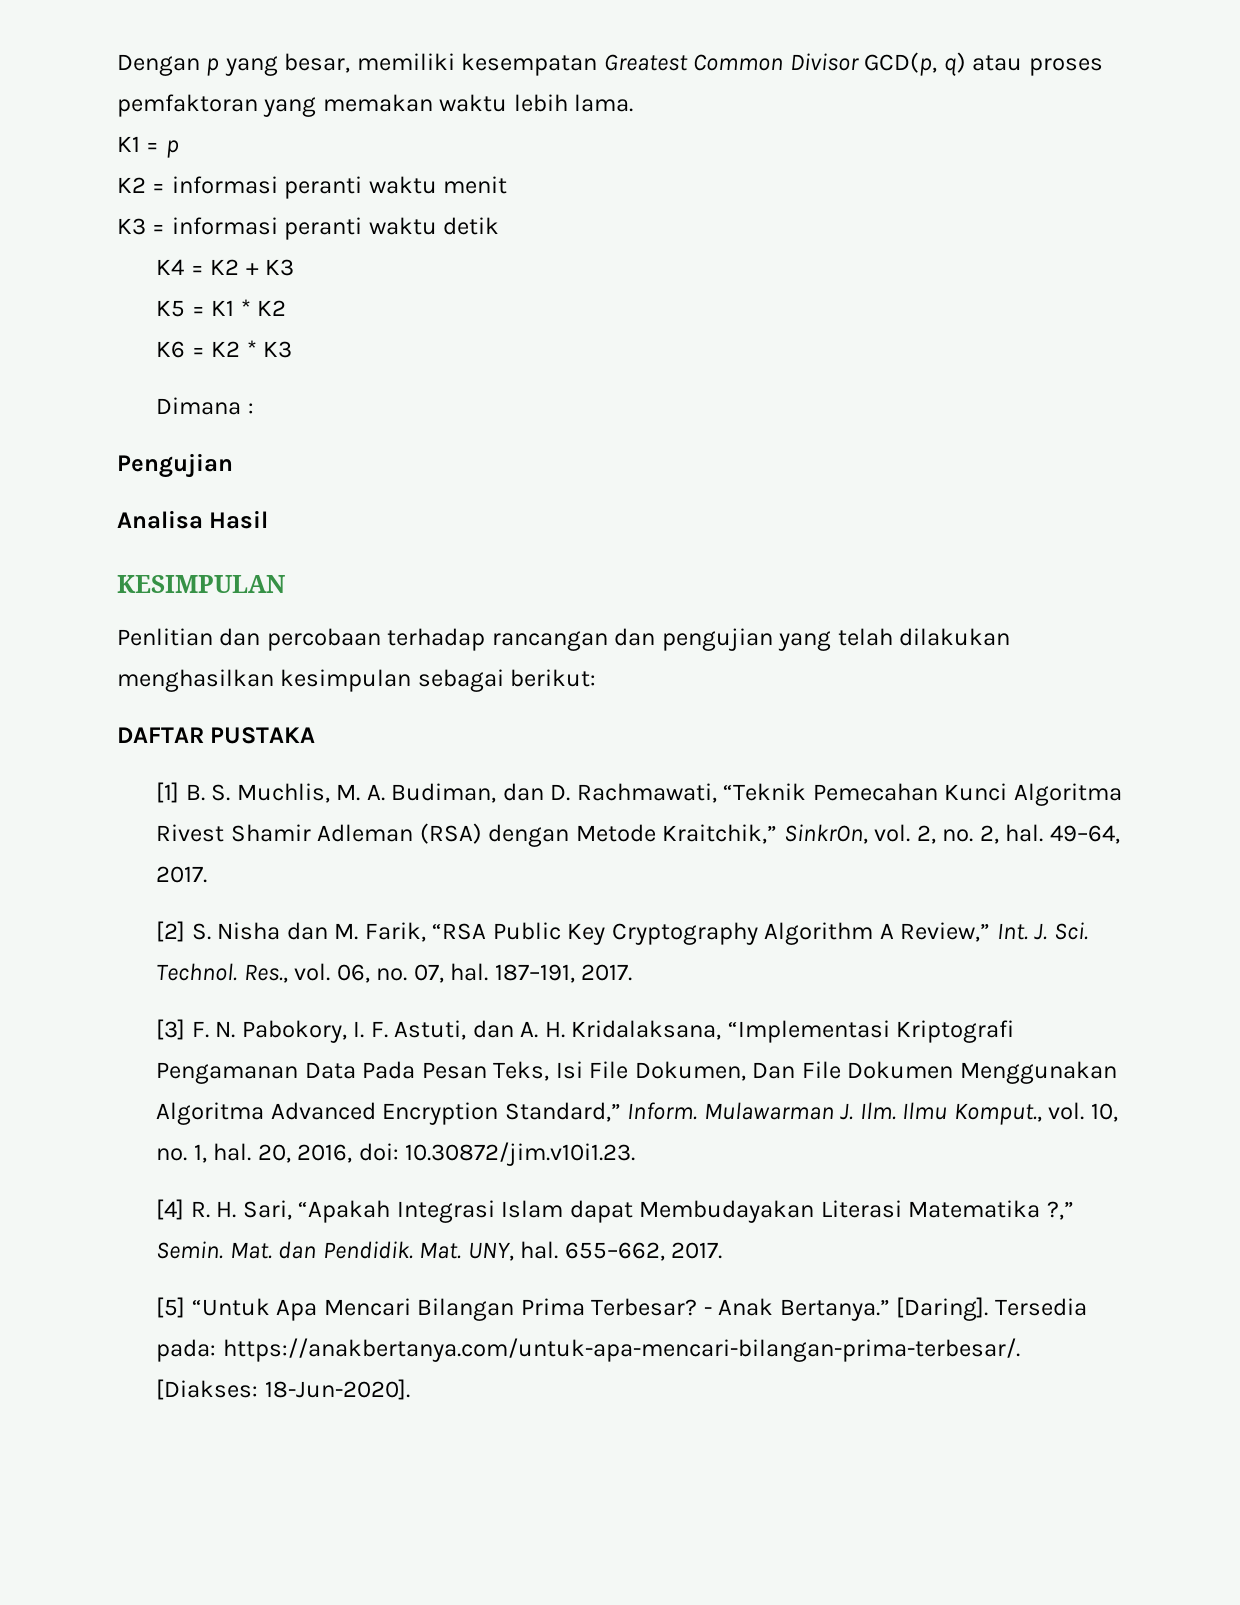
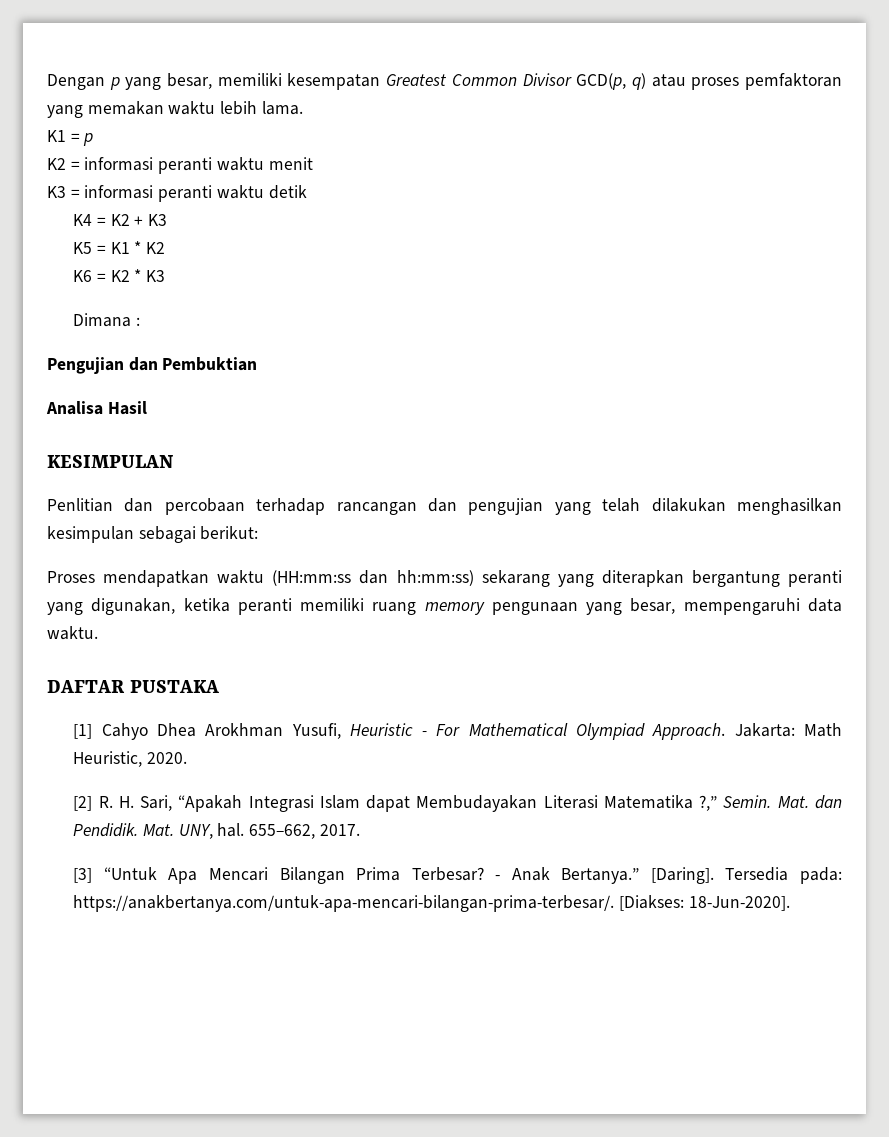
(233, 465) none -> [128,357,258,371] dan Pembuktian
[117,727,316,744] [156,782,1122,806] [156,823,1120,847] [156,866,208,883] [156,921,1088,945] [156,963,633,983] [156,1019,1015,1043] [156,1061,1117,1084] [156,1102,1118,1125] [156,1142,636,1166] [156,1199,185,1220] DAFTAR PUSTAKA // [1] B. S. Muchlis, M. A. Budiman, dan D. Rachmawati, “Teknik Pemecahan Kunci Algoritma Rivest Shamir Adleman (RSA) dengan Metode Kraitchik,” SinkrOn, vol. 2, no. 2, hal. 49–64, 2017. // [2] S. Nisha dan M. Farik, “RSA Public Key Cryptography Algorithm A Review,” Int. J. Sci. Technol. Res., vol. 06, no. 07, hal. 187–191, 2017. // [3] F. N. Pabokory, I. F. Astuti, dan A. H. Kridalaksana, “Implementasi Kriptografi Pengamanan Data Pada Pesan Teks, Isi File Dokumen, Dan File Dokumen Menggunakan Algoritma Advanced Encryption Standard,” Inform. Mulawarman J. Ilm. Ilmu Komput., vol. 10, no. 1, hal. 20, 2016, doi: 10.30872/jim.v10i1.23. // [4] -> [47,570,843,587] [47,598,842,615] [47,626,98,640] [47,680,219,693] [73,723,842,740] [73,751,187,767] [73,796,93,811] Proses mendapatkan waktu (HH:mm:ss dan hh:mm:ss) sekarang yang diterapkan bergantung peranti yang digunakan, ketika peranti memiliki ruang memory pengunaan yang besar, mempengaruhi data waktu. // DAFTAR PUSTAKA // [1] Cahyo Dhea Arokhman Yusufi, Heuristic - For Mathematical Olympiad Approach. Jakarta: Math Heuristic, 2020. // [2]
[156,1297,186,1318] [5] -> [73,868,93,883] [3]

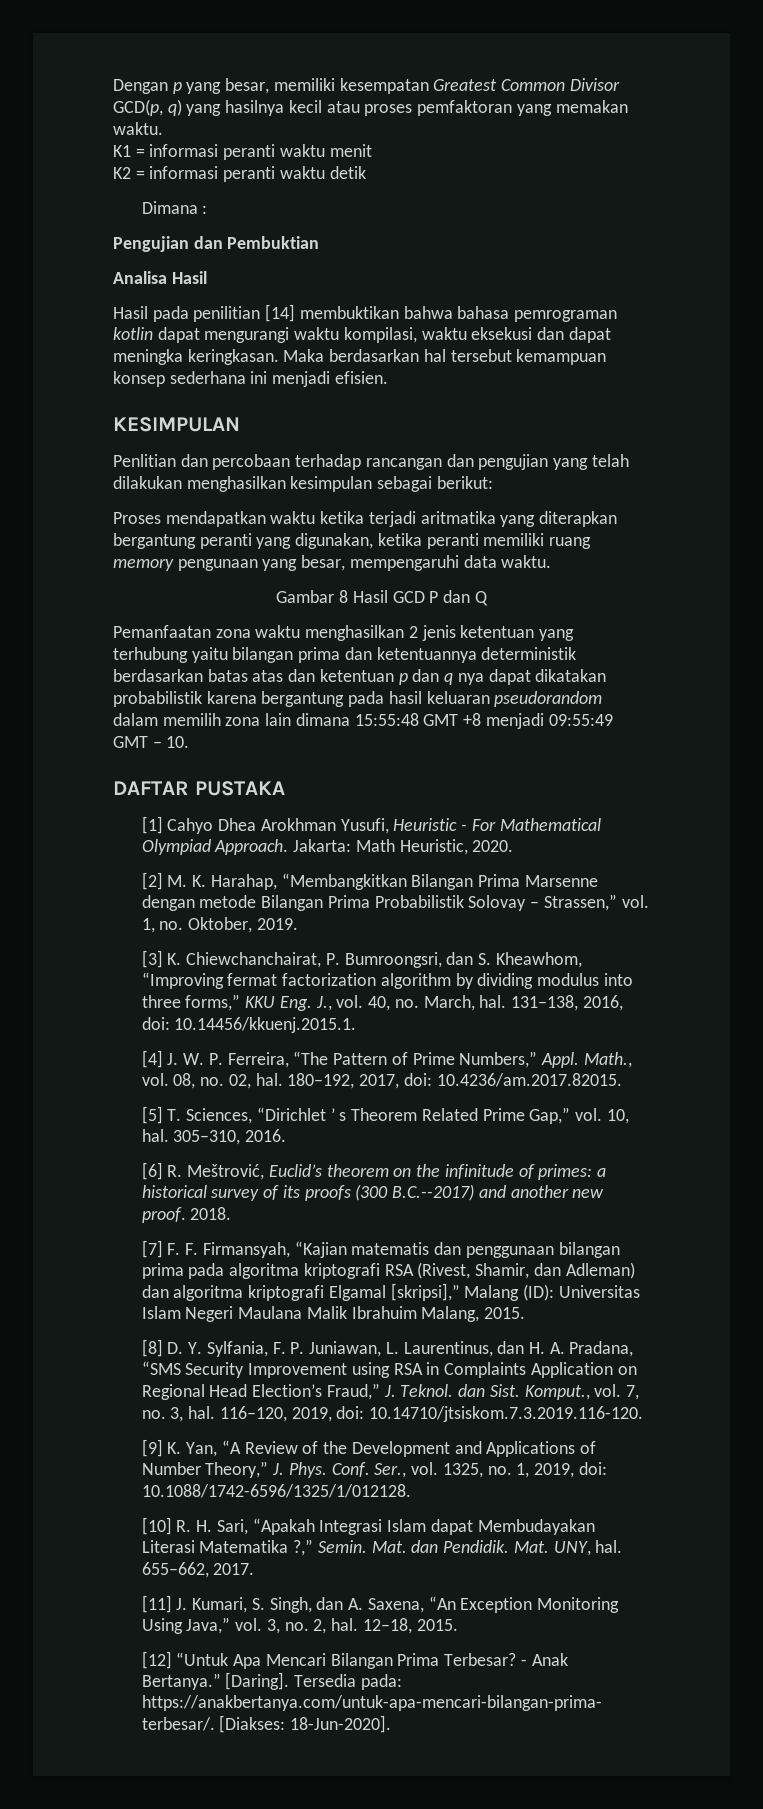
(646, 81) none -> [186,100,322,116] yang hasilnya kecil
[168,101,303,115] waktu lebih lama. -> [113,122,163,135] waktu.
[83,133,94,146] p -> [149,144,372,160] informasi peranti waktu menit
[268,157,313,170] [47,185,307,202] [73,214,168,226] [73,241,166,254] [73,269,166,282] menit // K3 = informasi peranti waktu detik // K4 = K2 + K3 // K5 = K1 * K2 // K6 = K2 * K3 -> [329,166,366,179] detik
(147, 408) none -> [113,304,618,322] [113,327,611,343] [113,349,607,365] [113,371,388,387] // Hasil pada penilitian [14] membuktikan bahwa bahasa pemrograman kotlin dapat mengurangi waktu kompilasi, waktu eksekusi dan dapat meningka keringkasan. Maka berdasarkan hal tersebut kemampuan konsep sederhana ini menjadi efisien.
[272,570,550,587] (HH:mm:ss dan hh:mm:ss) sekarang -> [320,511,496,527] ketika terjadi aritmatika
(98, 633) none -> [276,590,488,606] [113,625,575,641] [113,647,577,663] [113,669,607,685] [113,691,603,707] [113,713,613,729] [113,736,190,748] // Gambar 8 Hasil GCD P dan Q // Pemanfaatan zona waktu menghasilkan 2 jenis ketentuan yang terhubung yaitu bilangan prima dan ketentuannya deterministik berdasarkan batas atas dan ketentuan p dan q nya dapat dikatakan probabilistik karena bergantung pada hasil keluaran pseudorandom dalam memilih zona lain dimana 15:55:48 GMT +8 menjadi 09:55:49 GMT – 10.
(93, 803) none -> [167,873,598,890] [141,894,649,911] [141,917,298,933] [141,950,582,968] [141,972,633,989] [141,994,623,1011] [141,1017,357,1033] [141,1050,632,1068] [141,1073,622,1089] [141,1106,629,1124] [141,1129,287,1145] [141,1162,606,1180] [141,1184,605,1201] [141,1207,232,1223] [141,1240,620,1258] [141,1262,635,1279] [141,1283,640,1301] [141,1306,526,1322] [141,1339,634,1357] [141,1361,637,1378] [141,1383,639,1400] [141,1406,644,1422] [141,1439,596,1457] [141,1461,607,1478] [141,1484,411,1498] [141,1517,172,1535] M. K. Harahap, “Membangkitkan Bilangan Prima Marsenne dengan metode Bilangan Prima Probabilistik Solovay – Strassen,” vol. 1, no. Oktober, 2019. // [3] K. Chiewchanchairat, P. Bumroongsri, dan S. Kheawhom, “Improving fermat factorization algorithm by dividing modulus into three forms,” KKU Eng. J., vol. 40, no. March, hal. 131–138, 2016, doi: 10.14456/kkuenj.2015.1. // [4] J. W. P. Ferreira, “The Pattern of Prime Numbers,” Appl. Math., vol. 08, no. 02, hal. 180–192, 2017, doi: 10.4236/am.2017.82015. // [5] T. Sciences, “Dirichlet ’ s Theorem Related Prime Gap,” vol. 10, hal. 305–310, 2016. // [6] R. Meštrović, Euclid’s theorem on the infinitude of primes: a historical survey of its proofs (300 B.C.--2017) and another new proof. 2018. // [7] F. F. Firmansyah, “Kajian matematis dan penggunaan bilangan prima pada algoritma kriptografi RSA (Rivest, Shamir, dan Adleman) dan algoritma kriptografi Elgamal [skripsi],” Malang (ID): Universitas Islam Negeri Maulana Malik Ibrahuim Malang, 2015. // [8] D. Y. Sylfania, F. P. Juniawan, L. Laurentinus, dan H. A. Pradana, “SMS Security Improvement using RSA in Complaints Application on Regional Head Election’s Fraud,” J. Teknol. dan Sist. Komput., vol. 7, no. 3, hal. 116–120, 2019, doi: 10.14710/jtsiskom.7.3.2019.116-120. // [9] K. Yan, “A Review of the Development and Applications of Number Theory,” J. Phys. Conf. Ser., vol. 1325, no. 1, 2019, doi: 10.1088/1742-6596/1325/1/012128. // [10]
[73,868,93,883] [3] -> [141,1595,619,1613] [141,1617,458,1634] [141,1651,172,1669] [11] J. Kumari, S. Singh, dan A. Saxena, “An Exception Monitoring Using Java,” vol. 3, no. 2, hal. 12–18, 2015. // [12]

